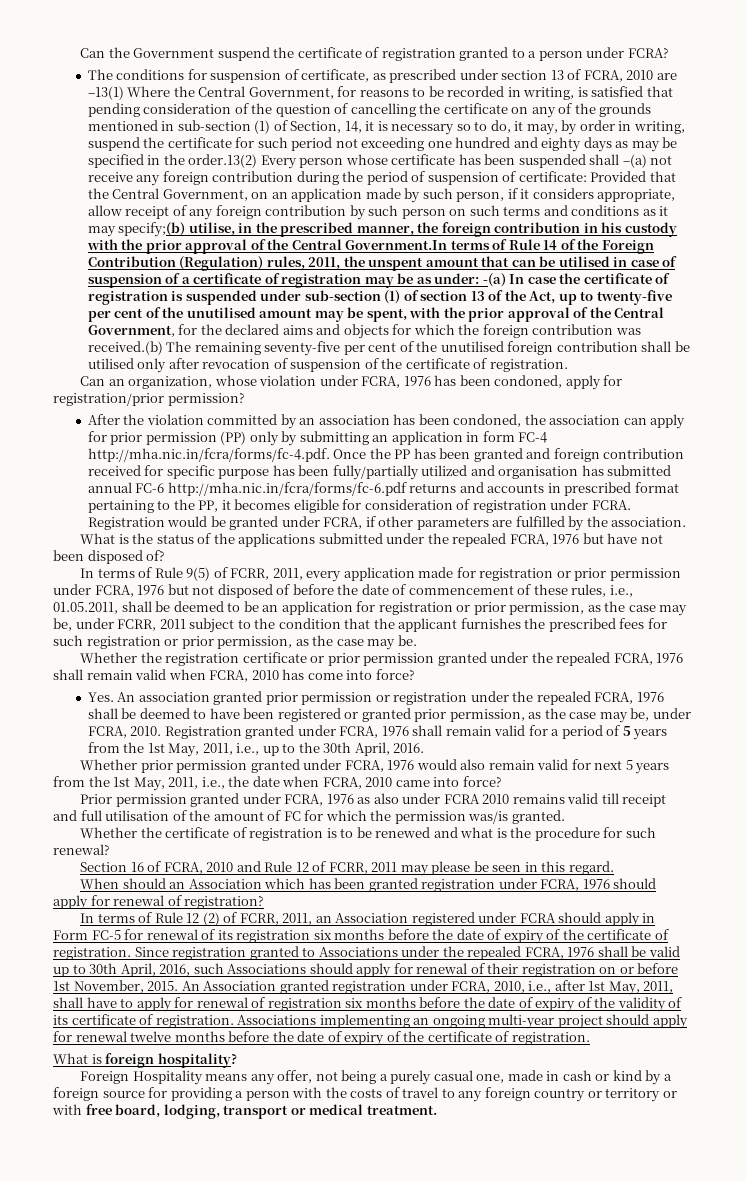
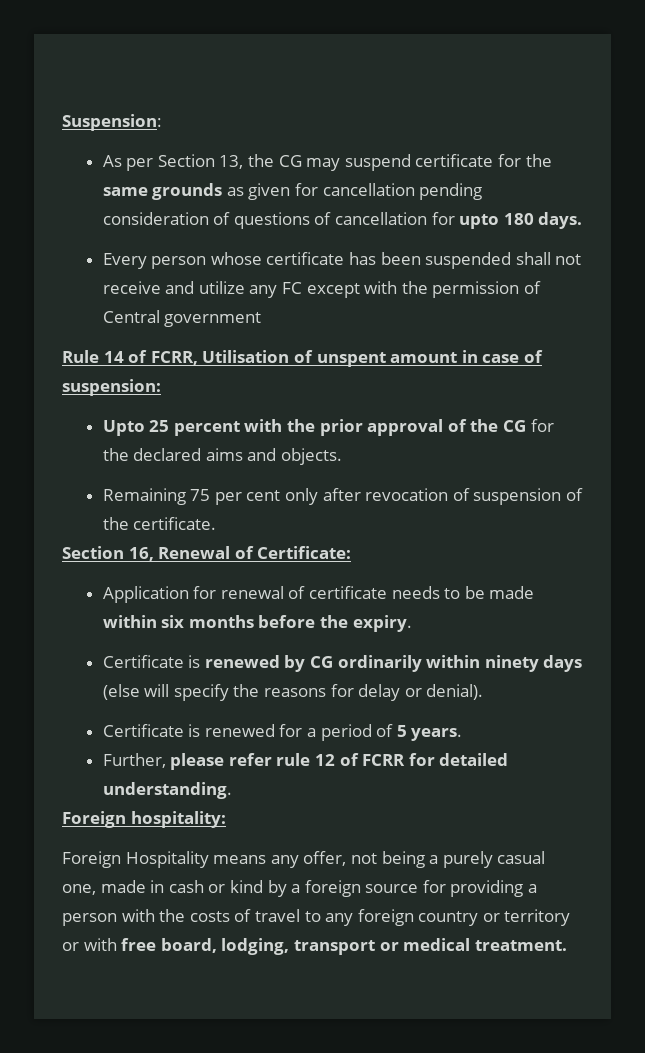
[80,47,669,61] [87,69,677,83] [87,86,673,100] [87,103,652,118] [87,120,685,135] [87,137,678,152] [87,154,258,168] Can the Government suspend the certificate of registration granted to a person under FCRA? // The conditions for suspension of certificate, as prescribed under section 13 of FCRA, 2010 are ‒13(1) Where the Central Government, for reasons to be recorded in writing, is satisfied that pending consideration of the question of cancelling the certificate on any of the grounds mentioned in sub-section (1) of Section, 14, it is necessary so to do, it may, by order in writing, suspend the certificate for such period not exceeding one hundred and eighty days as may be specified in the order.13(2) -> [62,114,162,131] [102,154,552,171] [102,183,483,200] [102,212,583,229] Suspension: // As per Section 13, the CG may suspend certificate for the same grounds as given for cancellation pending consideration of questions of cancellation for upto 180 days. //
[622,154,647,168] ‒(a) -> (551, 258) none
[136,171,676,186] [87,188,676,203] [87,205,669,220] [87,222,677,237] [86,239,654,254] [87,256,678,271] [87,273,671,288] [87,290,672,305] [87,307,665,322] [87,325,175,337] any foreign contribution during the period of suspension of certificate: Provided that the Central Government, on an application made by such person, if it considers appropriate, allow receipt of any foreign contribution by such person on such terms and conditions as it may specify;(b) utilise, in the prescribed manner, the foreign contribution in his custody with the prior approval of the Central Government.In terms of Rule 14 of the Foreign Contribution (Regulation) rules, 2011, the unspent amount that can be utilised in case of suspension of a certificate of registration may be as under: -(a) In case the certificate of registration is suspended under sub-section (1) of section 13 of the Act, up to twenty-five per cent of the unutilised amount may be spent, with the prior approval of the Central Government, -> [165,281,541,298] [102,310,262,327] [62,350,543,367] [62,379,161,396] [102,419,526,436] and utilize any FC except with the permission of Central government // Rule 14 of FCRR, Utilisation of unspent amount in case of suspension: // Upto 25 percent with the prior approval of the CG
[343,324,641,339] [87,341,690,356] [87,358,134,369] objects for which the foreign contribution was received.(b) The remaining seventy-five per cent of the unutilised foreign contribution shall be utilised -> [281,448,343,465] [102,488,281,505] objects. // Remaining 75 per cent
[405,358,568,372] [80,375,623,390] [53,393,245,406] [87,414,686,429] [87,431,548,446] [87,448,685,462] [87,465,672,480] [87,482,679,496] [87,499,631,513] [87,516,687,531] [80,533,663,547] [53,550,166,564] [80,567,681,582] [53,584,633,598] [53,601,688,616] [53,618,667,633] [53,635,417,650] [80,652,684,666] [53,669,415,682] [87,691,664,705] [87,708,691,723] [87,725,526,739] certificate of registration. // Can an organization, whose violation under FCRA, 1976 has been condoned, apply for registration/prior permission? // After the violation committed by an association has been condoned, the association can apply for prior permission (PP) only by submitting an application in form FC-4 http://mha.nic.in/fcra/forms/fc-4.pdf. Once the PP has been granted and foreign contribution received for specific purpose has been fully/partially utilized and organisation has submitted annual FC-6 http://mha.nic.in/fcra/forms/fc-6.pdf returns and accounts in prescribed format pertaining to the PP, it becomes eligible for consideration of registration under FCRA. Registration would be granted under FCRA, if other parameters are fulfilled by the association. // What is the status of the applications submitted under the repealed FCRA, 1976 but have not been disposed of? // In terms of Rule 9(5) of FCRR, 2011, every application made for registration or prior permission under FCRA, 1976 but not disposed of before the date of commencement of these rules, i.e., 01.05.2011, shall be deemed to be an application for registration or prior permission, as the case may be, under FCRR, 2011 subject to the condition that the applicant furnishes the prescribed fees for such registration or prior permission, as the case may be. // Whether the registration certificate or prior permission granted under the repealed FCRA, 1976 shall remain valid when FCRA, 2010 has come into force? // Yes. An association granted prior permission or registration under the repealed FCRA, 1976 shall be deemed to have been registered or granted prior permission, as the case may be, under FCRA, 2010. Registration granted under FCRA, 1976 shall remain valid -> [133,517,217,530] [62,546,352,561] [102,586,535,603] [102,615,412,632] [102,655,583,672] [102,684,484,701] [102,724,275,737] certificate. // Section 16, Renewal of Certificate: // Application for renewal of certificate needs to be made within six months before the expiry. // Certificate is renewed by CG ordinarily within ninety days (else will specify the reasons for delay or denial). // Certificate is renewed
[633,729,668,740] [87,742,425,757] [80,759,670,774] [53,776,502,791] [80,793,667,807] [53,810,565,824] [80,827,656,841] [53,844,110,855] [80,861,614,876] [80,878,657,892] [53,895,265,910] [80,912,656,927] [53,929,669,944] [53,946,680,960] [53,963,679,978] [53,980,674,995] [53,997,683,1012] [53,1014,688,1029] [53,1031,590,1046] [53,1053,237,1068] years from the 1st May, 2011, i.e., up to the 30th April, 2016. // Whether prior permission granted under FCRA, 1976 would also remain valid for next 5 years from the 1st May, 2011, i.e., the date when FCRA, 2010 came into force? // Prior permission granted under FCRA, 1976 as also under FCRA 2010 remains valid till receipt and full utilisation of the amount of FC for which the permission was/is granted. // Whether the certificate of registration is to be renewed and what is the procedure for such renewal? // Section 16 of FCRA, 2010 and Rule 12 of FCRR, 2011 may please be seen in this regard. // When should an Association which has been granted registration under FCRA, 1976 should apply for renewal of registration? // In terms of Rule 12 (2) of FCRR, 2011, an Association registered under FCRA should apply in Form FC-5 for renewal of its registration six months before the date of expiry of the certificate of registration. Since registration granted to Associations under the repealed FCRA, 1976 shall be valid up to 30th April, 2016, such Associations should apply for renewal of their registration on or before 1st November, 2015. An Association granted registration under FCRA, 2010, i.e., after 1st May, 2011, shall have to apply for renewal of registration six months before the date of expiry of the validity of its certificate of registration. Associations implementing an ongoing multi-year project should apply for renewal twelve months before the date of expiry of the certificate of registration. // What is foreign hospitality? -> [411,728,463,741] [102,753,509,770] [102,782,232,799] [62,811,226,828] years. // Further, please refer rule 12 of FCRR for detailed understanding. // Foreign hospitality:

